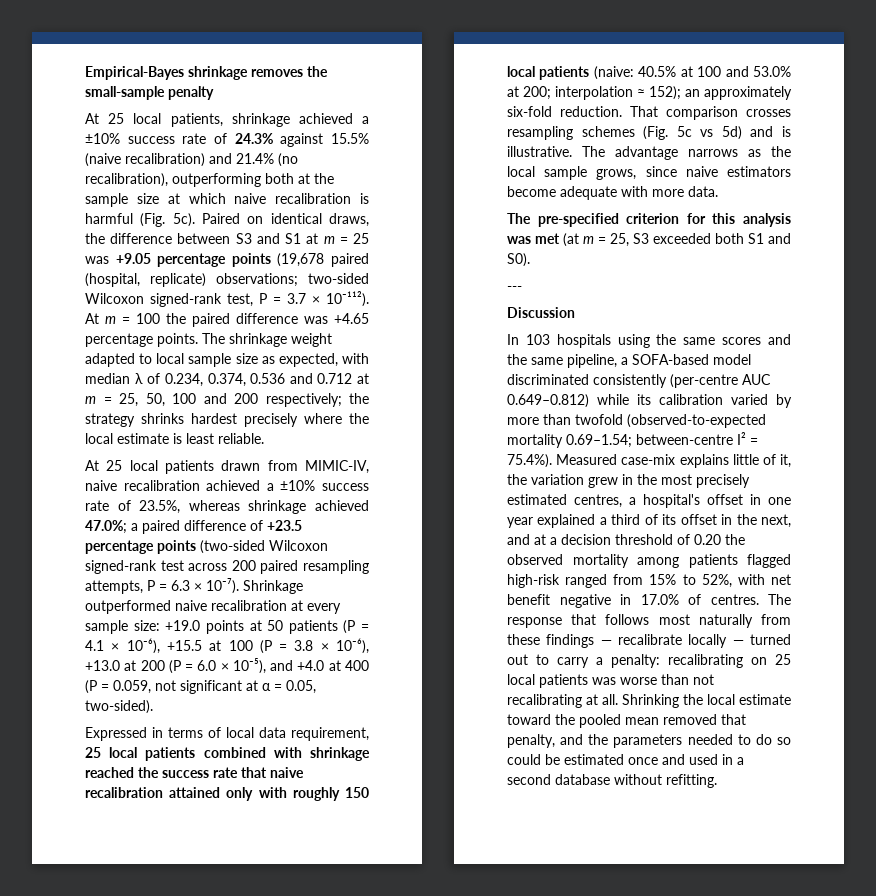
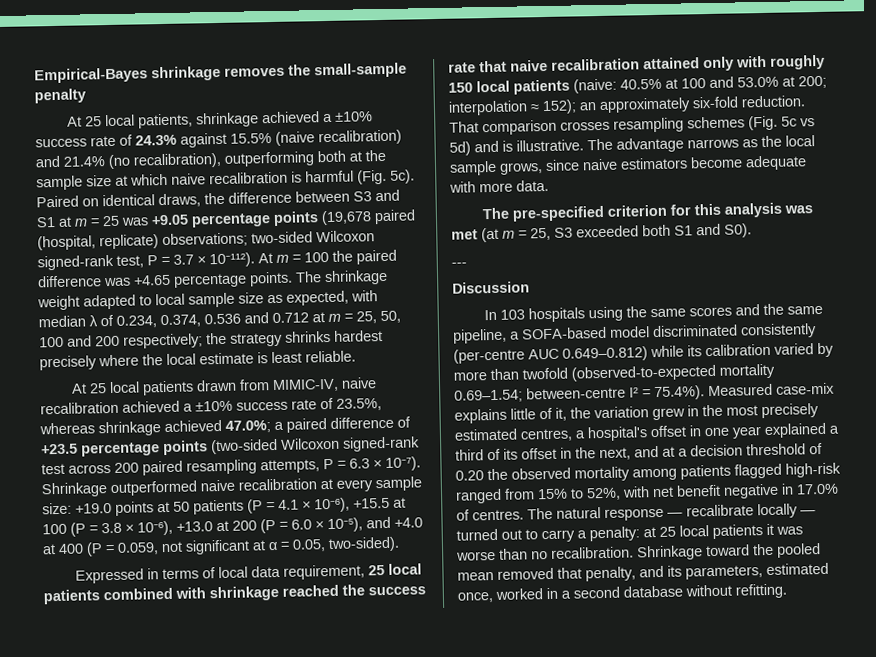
[507,614,791,628] [507,634,595,648] response that follows most naturally from these findings -> [556,507,664,521] natural response
[668,654,791,668] [507,674,588,688] recalibrating on 25 local patients -> [643,523,774,539] at 25 local patients it
[693,674,714,685] [507,694,791,708] not recalibrating at all. Shrinking the local estimate -> [531,545,703,561] no recalibration. Shrinkage
[588,734,791,748] [507,754,718,765] the parameters needed to do so could be estimated once and used -> [667,562,829,580] [457,588,543,603] its parameters, estimated once, worked

